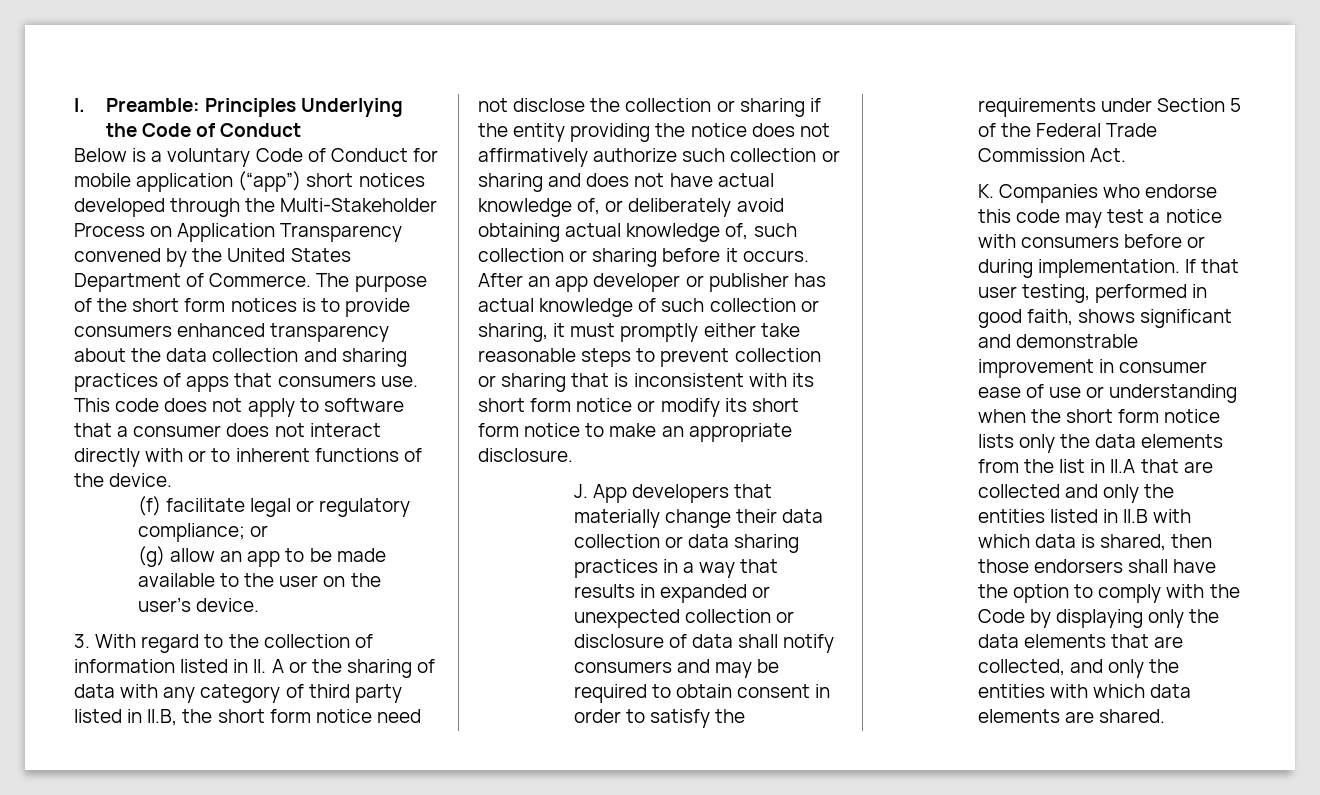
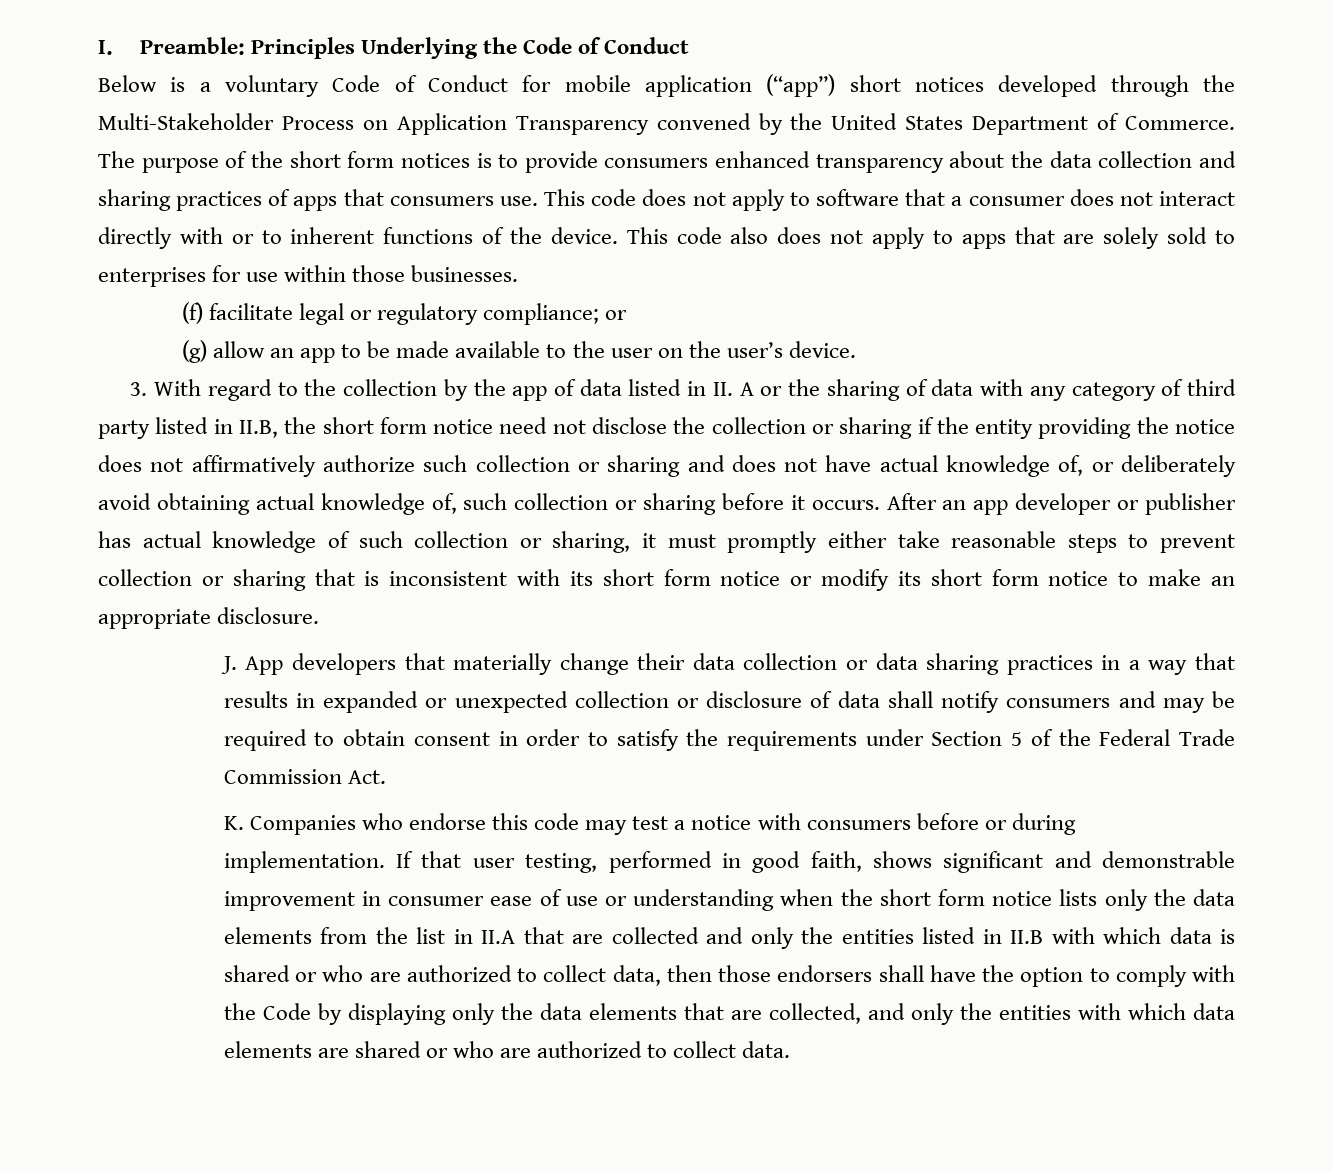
(173, 480) none -> [626,227,1236,249] [98,265,519,287] This code also does not apply to apps that are solely sold to enterprises for use within those businesses.
[354,634,373,648] [74,659,175,673] of information -> [443,379,622,401] by the app of data
[1100,534,1167,551] shared, -> [223,965,661,986] shared or who are authorized to collect data,
[1099,709,1166,723] shared. -> [354,1041,791,1058] shared or who are authorized to collect data.

